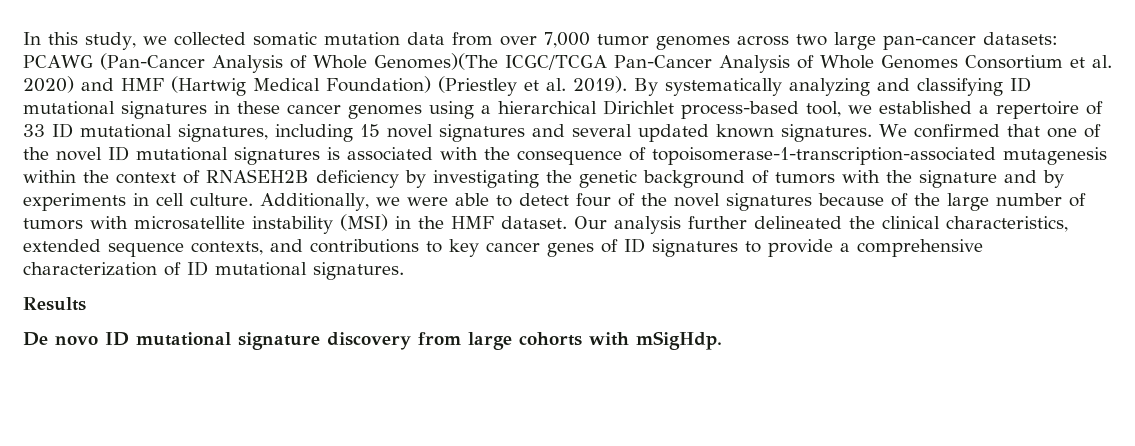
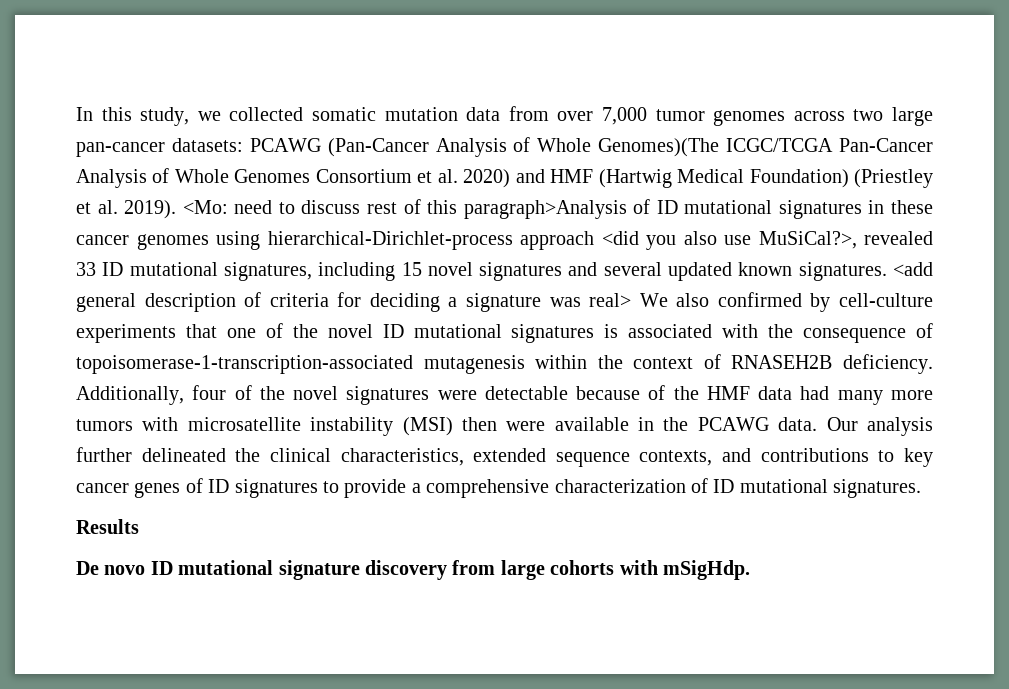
[634,78,1003,96] By systematically analyzing and classifying -> [182,199,651,219] <Mo: need to discuss rest of this paragraph>Analysis of
[481,100,1103,119] a hierarchical Dirichlet process-based tool, we established a repertoire of -> [267,231,933,250] hierarchical-Dirichlet-process approach <did you also use MuSiCal?>, revealed
[879,124,1000,138] We confirmed -> [892,262,933,276] [76,292,933,312] [76,324,176,343] <add general description of criteria for deciding a signature was real> We also confirmed by cell-culture experiments
[316,170,1064,188] [23,193,569,211] deficiency by investigating the genetic background of tumors with the signature and by experiments in cell culture. Additionally, we were able to detect -> [842,354,933,374] [76,386,184,405] deficiency. Additionally,
(812, 202) none -> [437,386,568,400] were detectable
[946,193,1086,211] large number of -> [706,386,933,405] HMF data had many more
[395,216,567,229] in the HMF dataset. -> [461,417,818,431] then were available in the PCAWG data.

